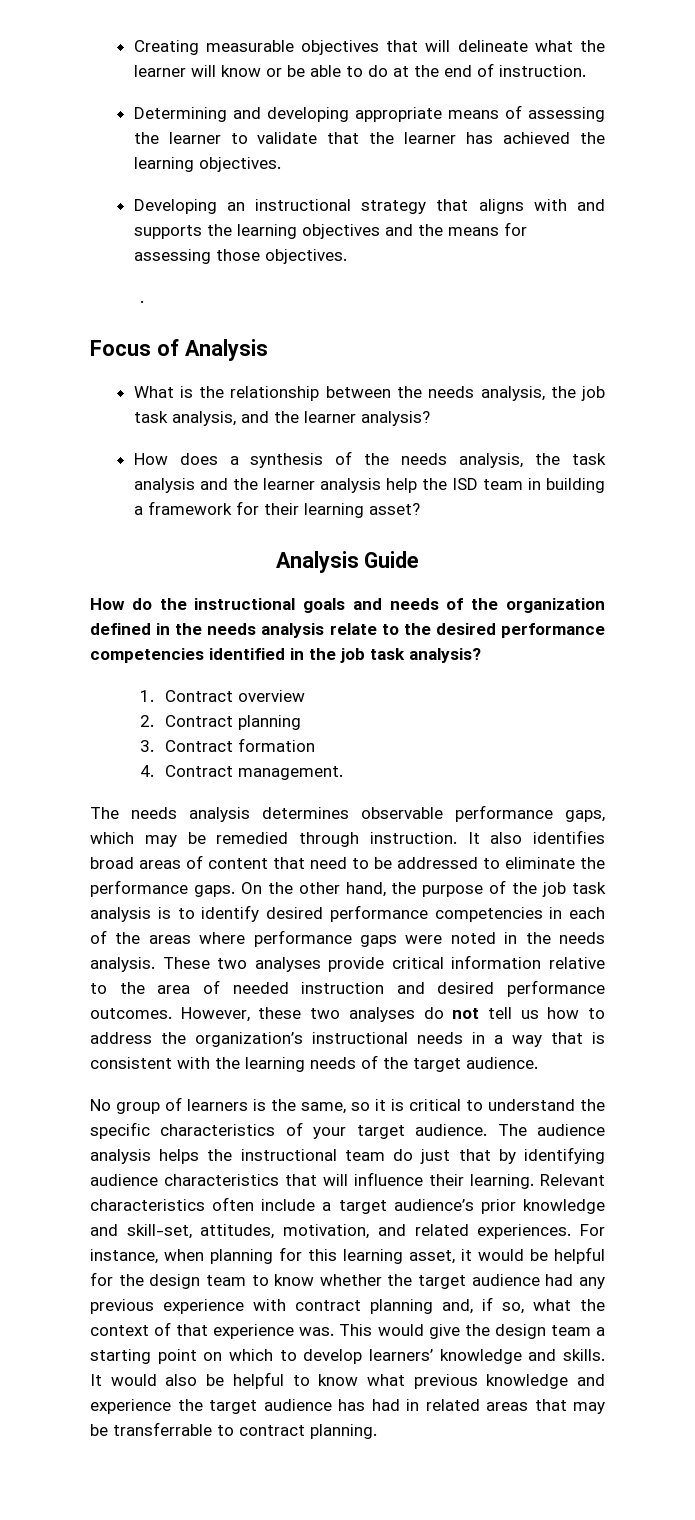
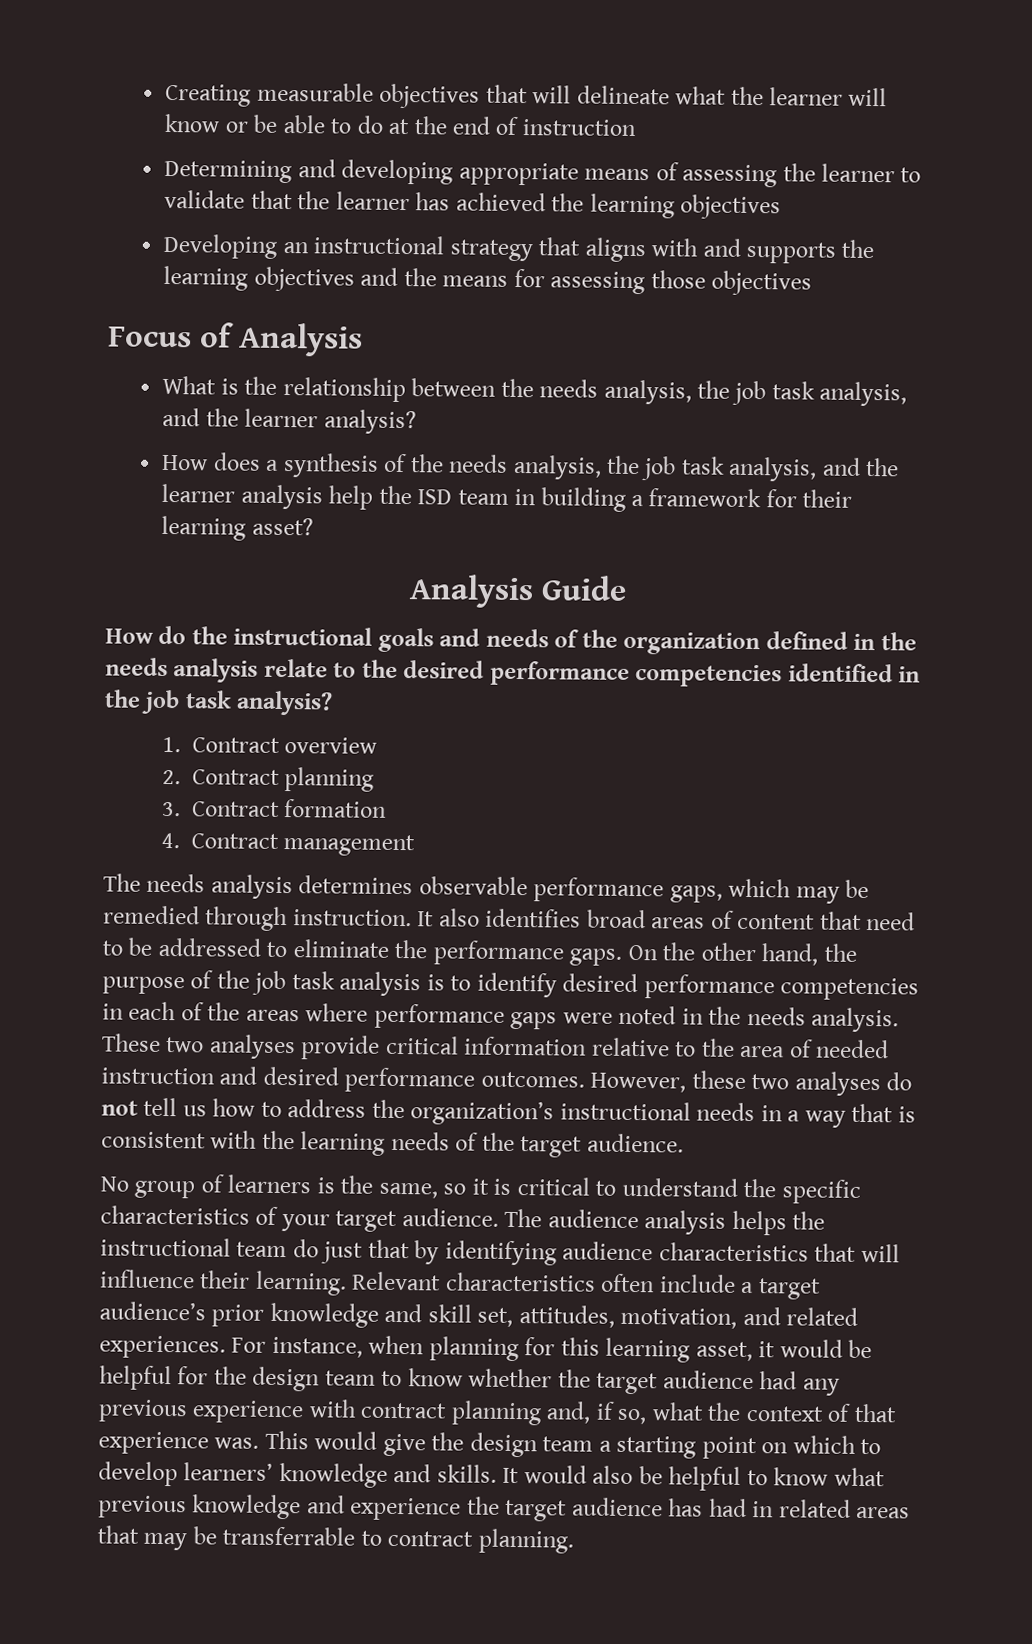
[498,65,586,77] instruction. -> [521,119,637,137] instruction
[198,157,281,172] objectives. -> [679,194,781,220] objectives
[264,249,347,264] [140,300,145,303] objectives. // . -> [710,270,812,296] objectives
[572,453,606,465] [133,478,195,493] task analysis -> [641,456,818,482] job task analysis,
[238,766,344,780] management. -> [282,834,415,857] management
[126,1224,192,1239] skill-set, -> [427,1304,514,1327] skill set,

